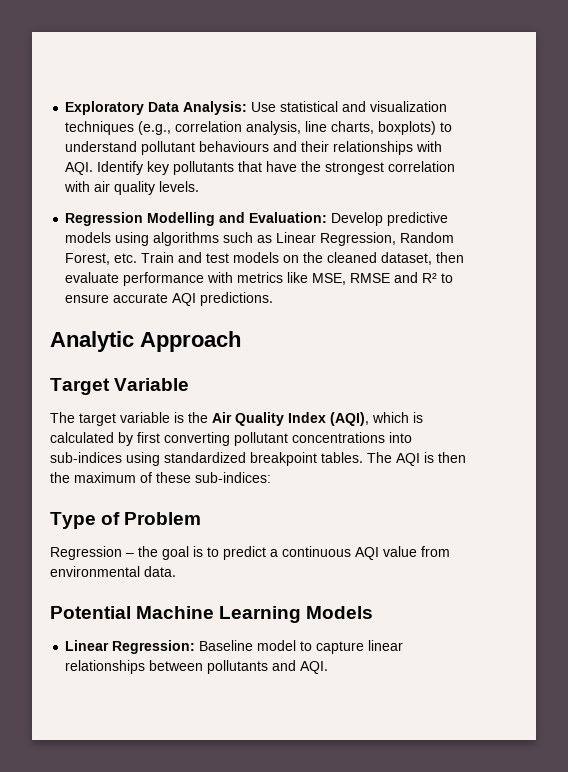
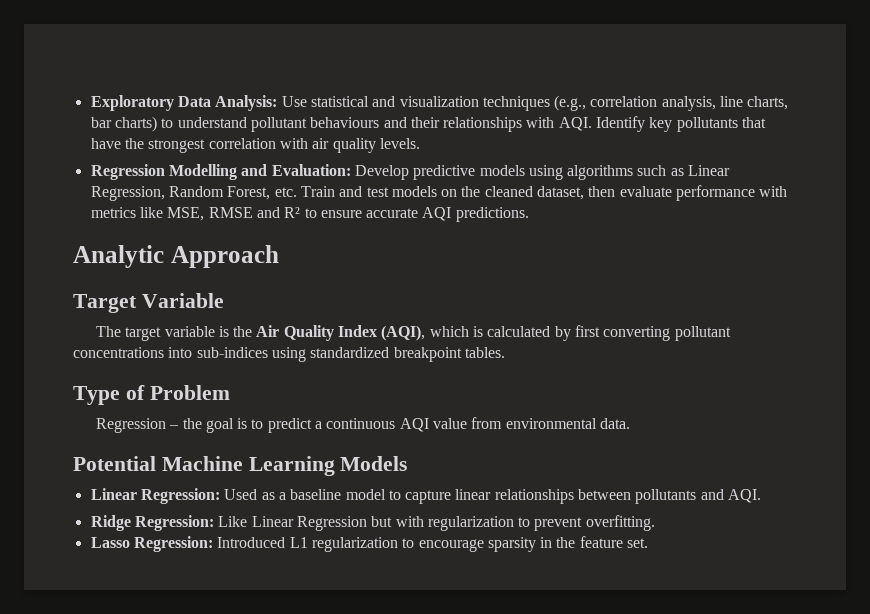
[378,121,437,135] boxplots) -> [90,116,157,132] bar charts)
[367,452,466,466] [50,472,271,483] The AQI is then the maximum of these sub-indices: -> (505, 352) none
[199,640,254,651] Baseline -> [224,489,342,500] Used as a baseline
(329, 667) none -> [90,515,655,531] [90,536,649,552] // Ridge Regression: Like Linear Regression but with regularization to prevent overfitting. // Lasso Regression: Introduced L1 regularization to encourage sparsity in the feature set.

